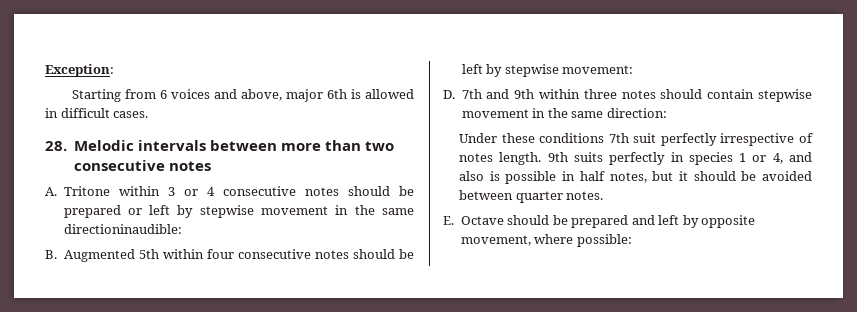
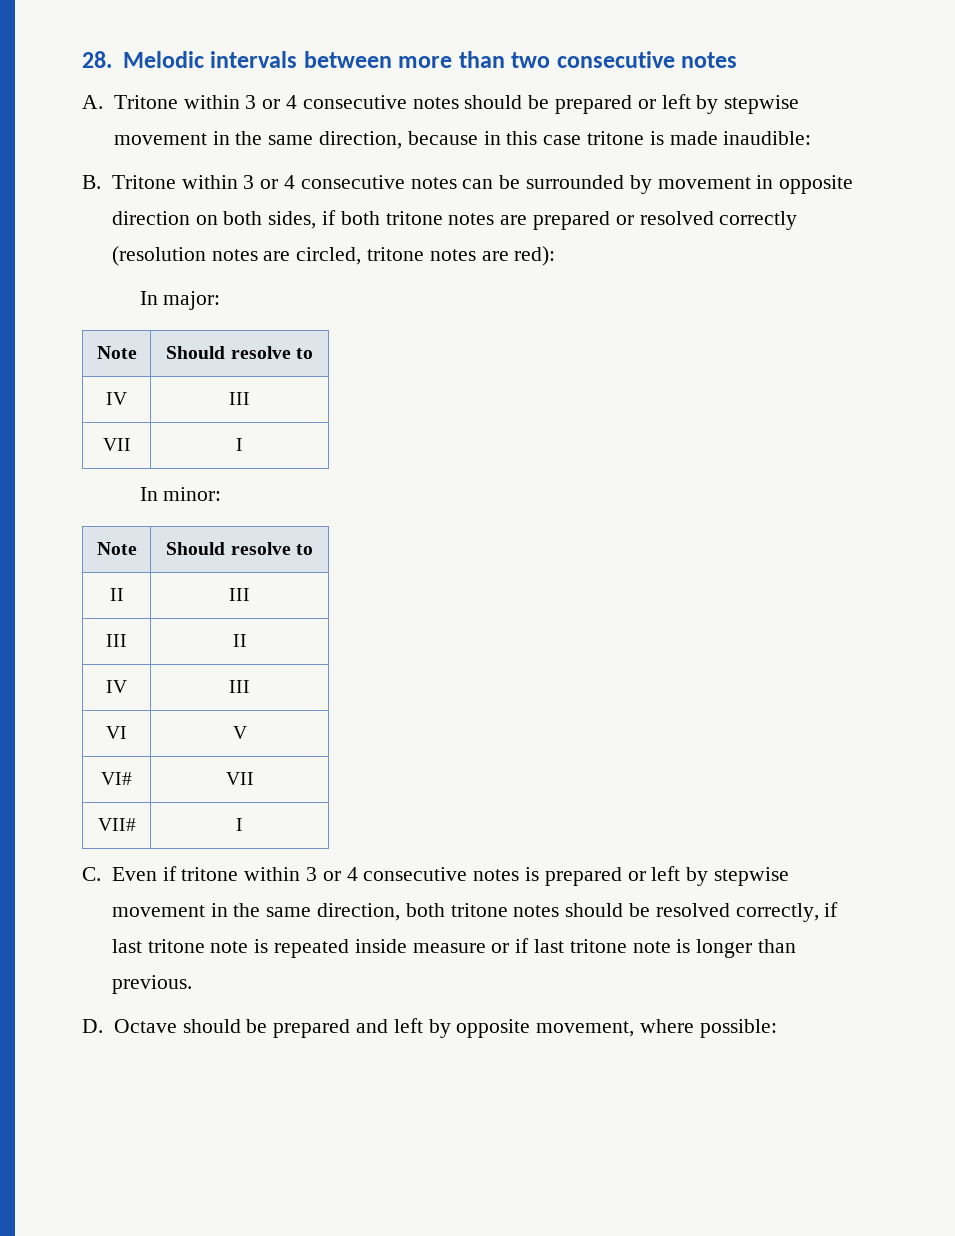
[45,64,114,77] [72,89,414,102] [45,108,149,118] Exception: // Starting from 6 voices and above, major 6th is allowed in difficult cases. // -> (82, 59) none
[63,224,182,234] [45,249,414,262] [461,64,634,77] [443,89,812,102] [461,108,667,118] [459,133,813,146] [459,152,812,165] [459,171,812,184] [459,190,604,203] [443,216,454,225] directioninaudible: // B. Augmented 5th within four consecutive notes should be left by stepwise movement: // D. 7th and 9th within three notes should contain stepwise movement in the same direction: // Under these conditions 7th suit perfectly irrespective of notes length. 9th suits perfectly in species 1 or 4, and also is possible in half notes, but it should be avoided between quarter notes. // E. -> [318,131,812,149] [82,175,854,194] [111,210,798,230] [111,246,556,266] [139,291,221,310] [96,346,137,359] [166,346,313,359] [106,392,127,405] [229,392,250,405] [102,438,131,451] [236,438,243,451] [139,487,222,501] [96,542,137,555] [166,542,313,555] [109,588,124,601] [229,588,250,601] [106,634,127,647] [232,634,247,647] [106,680,127,693] [229,680,250,693] [106,726,127,739] [232,726,247,739] [101,772,132,785] [225,772,254,785] [97,818,136,831] [236,818,243,831] [82,866,790,886] [111,902,839,922] [111,938,797,958] [111,975,192,994] [82,1019,103,1033] direction, because in this case tritone is made inaudible: // B. Tritone within 3 or 4 consecutive notes can be surrounded by movement in opposite direction on both sides, if both tritone notes are prepared or resolved correctly (resolution notes are circled, tritone notes are red): // In major: // Note | Should resolve to // IV | III // VII | I // In minor: // Note | Should resolve to // II | III // III | II // IV | III // VI | V // VI# | VII // VII# | I // C. Even if tritone within 3 or 4 consecutive notes is prepared or left by stepwise movement in the same direction, both tritone notes should be resolved correctly, if last tritone note is repeated inside measure or if last tritone note is longer than previous. // D.

